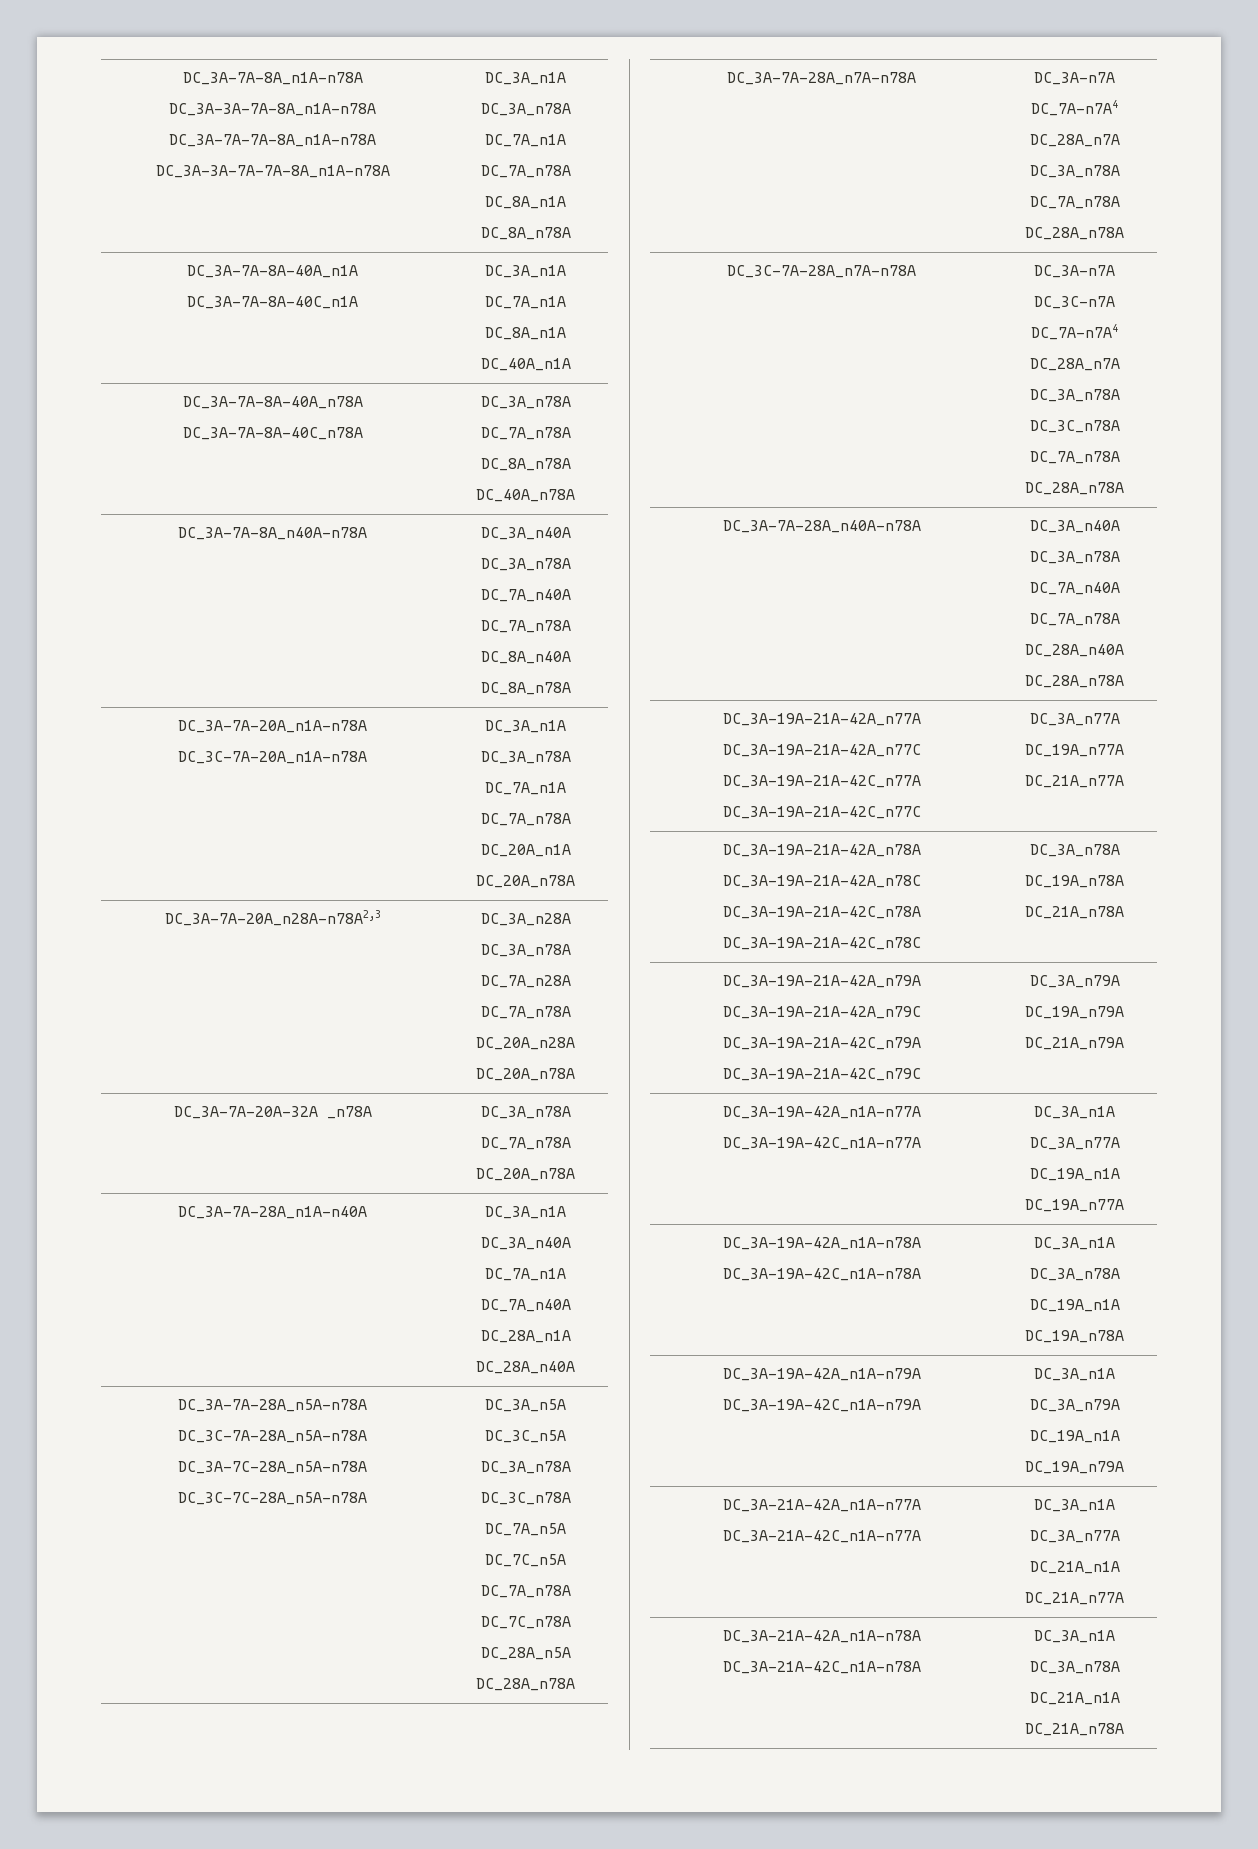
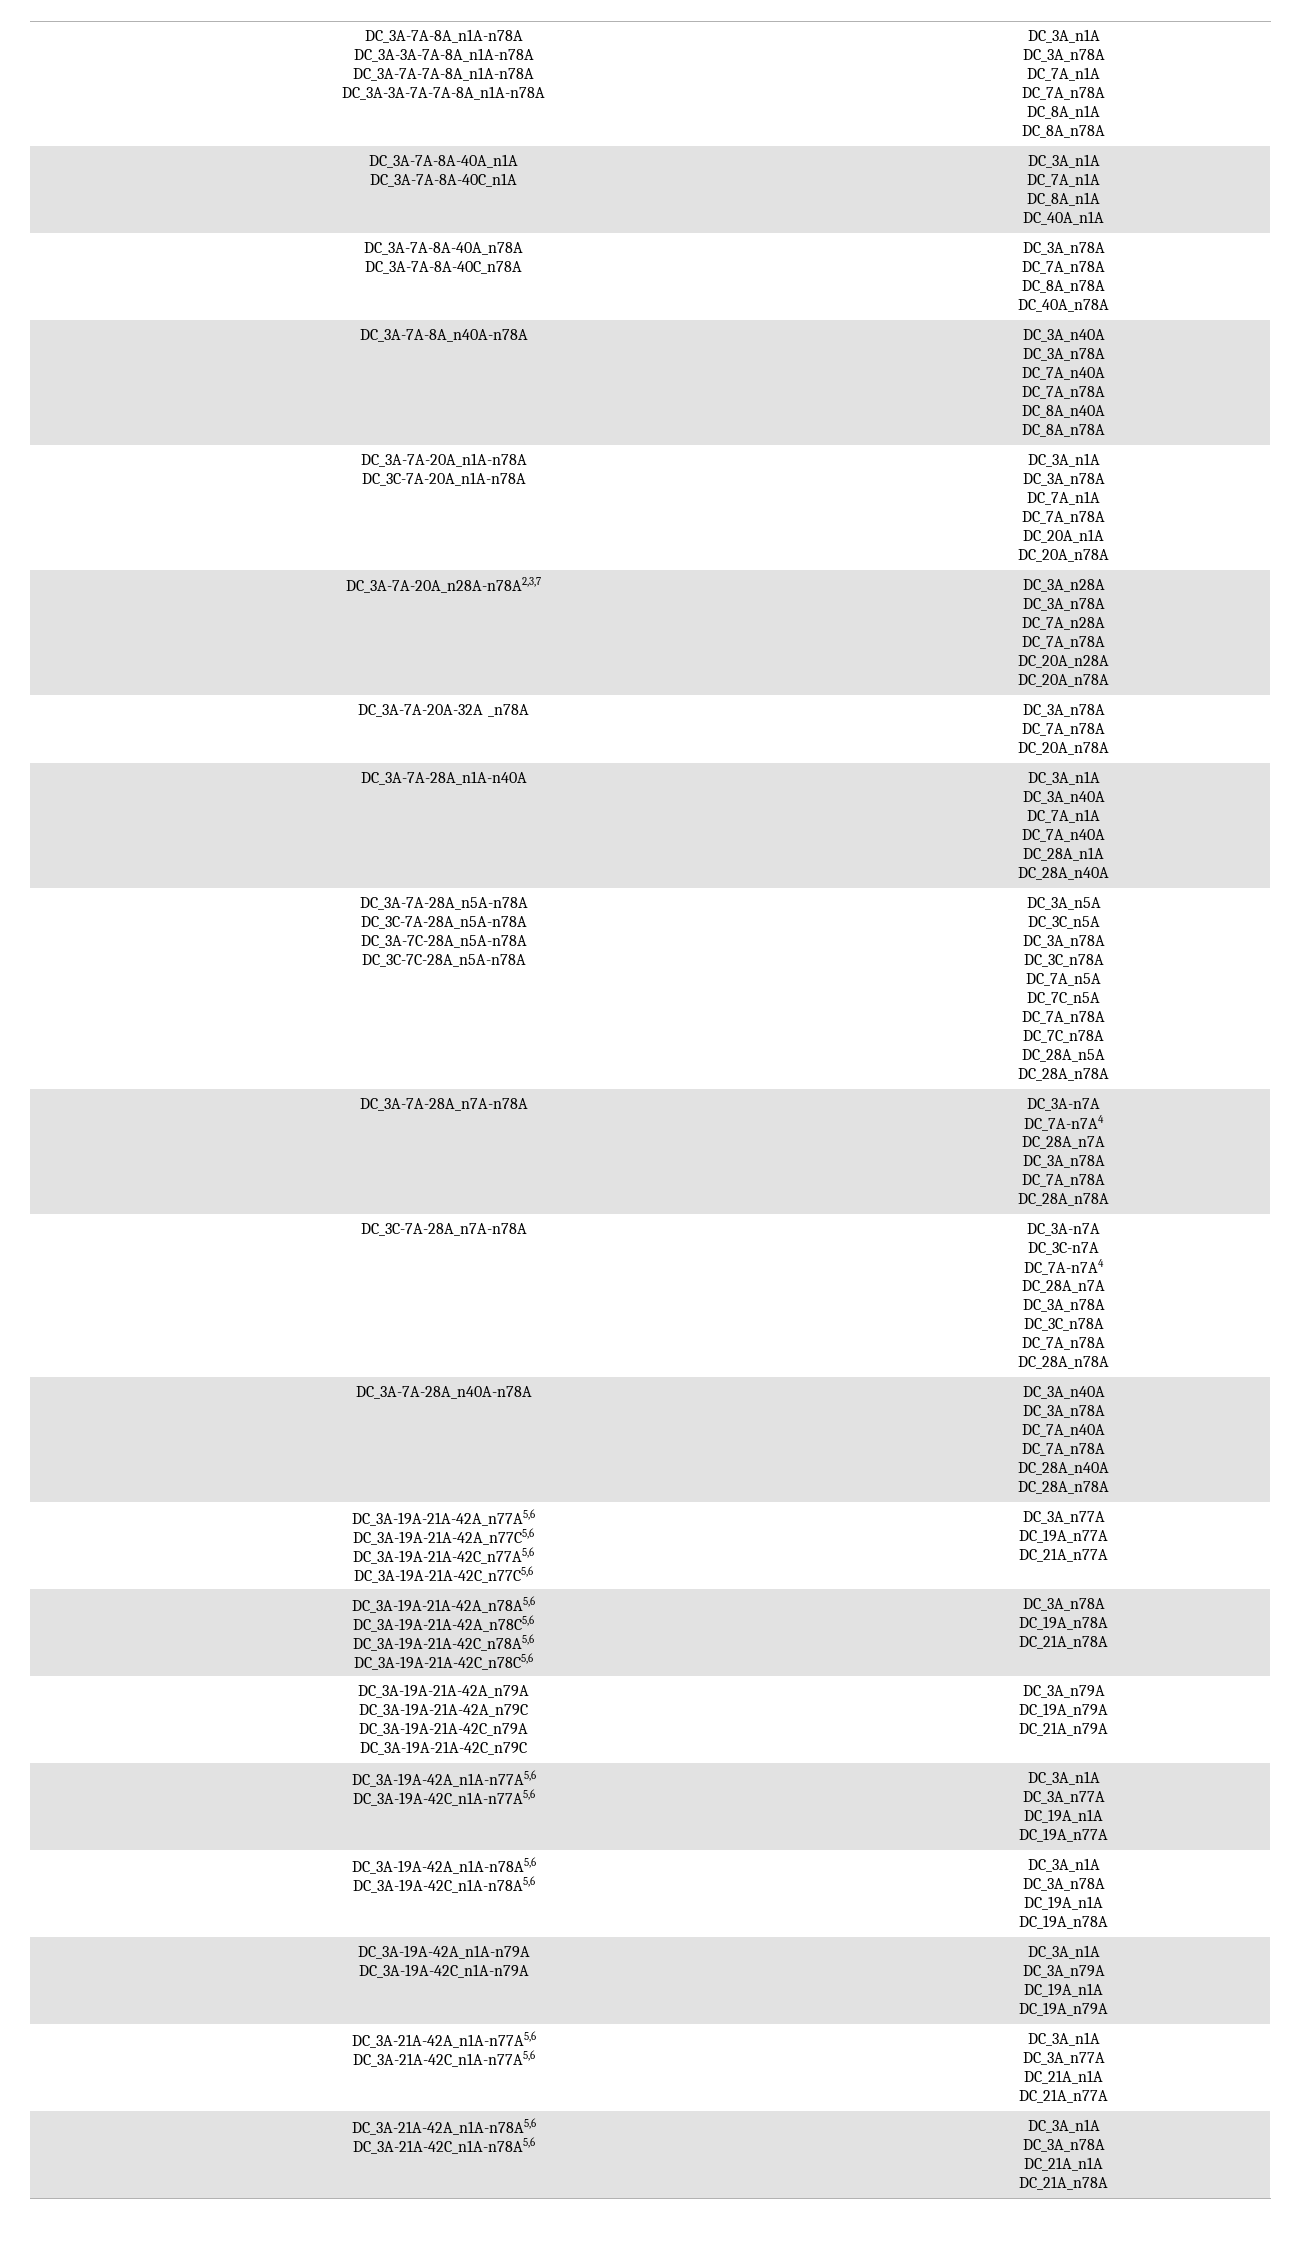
[164,910,381,926] DC_3A-7A-20A_n28A-n78A2,3 -> [346,577,541,593] DC_3A-7A-20A_n28A-n78A2,3,7
[722,713,921,726] [722,744,921,757] [722,775,921,788] [722,806,921,819] DC_3A-19A-21A-42A_n77A // DC_3A-19A-21A-42A_n77C // DC_3A-19A-21A-42C_n77A // DC_3A-19A-21A-42C_n77C -> [352,1509,535,1526] [353,1528,534,1545] [353,1547,534,1564] [354,1566,533,1583] DC_3A-19A-21A-42A_n77A5,6 // DC_3A-19A-21A-42A_n77C5,6 // DC_3A-19A-21A-42C_n77A5,6 // DC_3A-19A-21A-42C_n77C5,6
[722,844,921,857] [722,875,921,888] [722,906,921,919] [722,937,921,950] DC_3A-19A-21A-42A_n78A // DC_3A-19A-21A-42A_n78C // DC_3A-19A-21A-42C_n78A // DC_3A-19A-21A-42C_n78C -> [352,1596,535,1613] [353,1615,534,1632] [353,1634,534,1651] [354,1653,533,1670] DC_3A-19A-21A-42A_n78A5,6 // DC_3A-19A-21A-42A_n78C5,6 // DC_3A-19A-21A-42C_n78A5,6 // DC_3A-19A-21A-42C_n78C5,6
[722,1106,921,1119] [722,1137,921,1150] DC_3A-19A-42A_n1A-n77A // DC_3A-19A-42C_n1A-n77A -> [351,1770,536,1787] [352,1789,535,1806] DC_3A-19A-42A_n1A-n77A5,6 // DC_3A-19A-42C_n1A-n77A5,6
[722,1237,921,1250] [722,1268,921,1281] DC_3A-19A-42A_n1A-n78A // DC_3A-19A-42C_n1A-n78A -> [351,1857,536,1874] [352,1876,535,1893] DC_3A-19A-42A_n1A-n78A5,6 // DC_3A-19A-42C_n1A-n78A5,6
[722,1499,921,1512] [722,1530,921,1543] DC_3A-21A-42A_n1A-n77A // DC_3A-21A-42C_n1A-n77A -> [351,2031,536,2048] [352,2050,535,2067] DC_3A-21A-42A_n1A-n77A5,6 // DC_3A-21A-42C_n1A-n77A5,6
[722,1630,921,1643] [722,1661,921,1674] DC_3A-21A-42A_n1A-n78A // DC_3A-21A-42C_n1A-n78A -> [351,2118,536,2135] [352,2137,535,2154] DC_3A-21A-42A_n1A-n78A5,6 // DC_3A-21A-42C_n1A-n78A5,6

